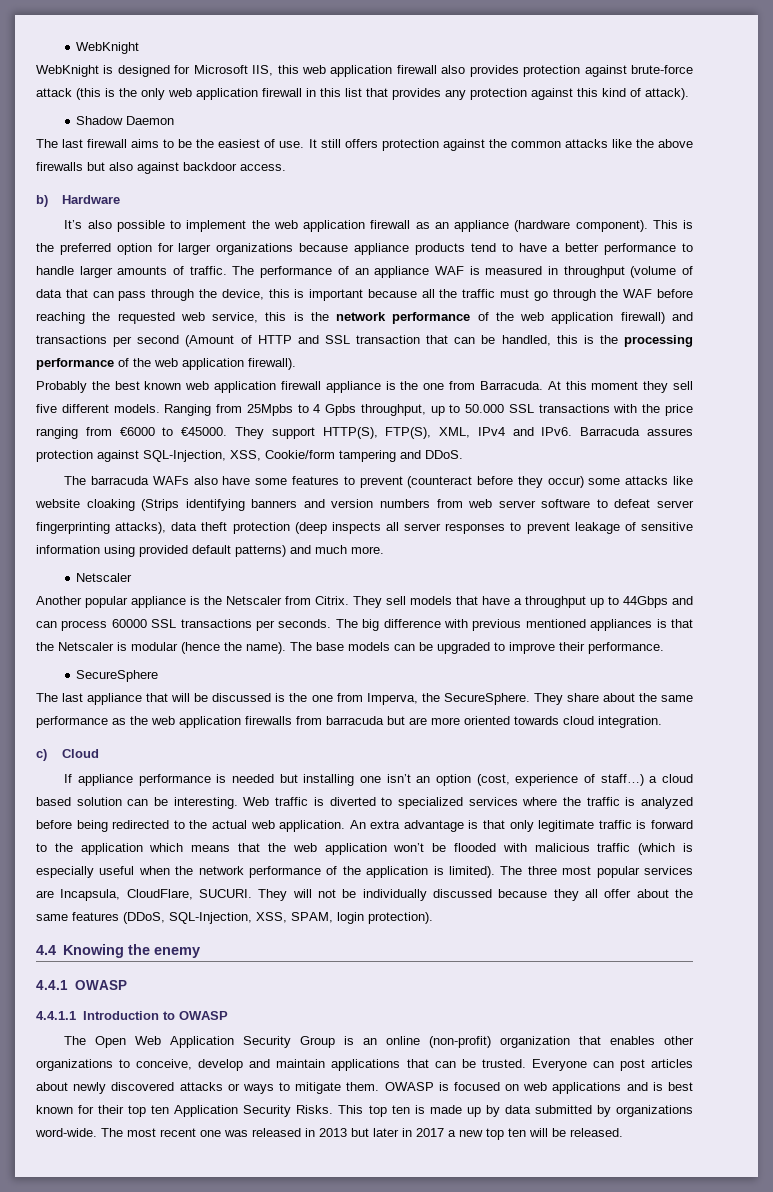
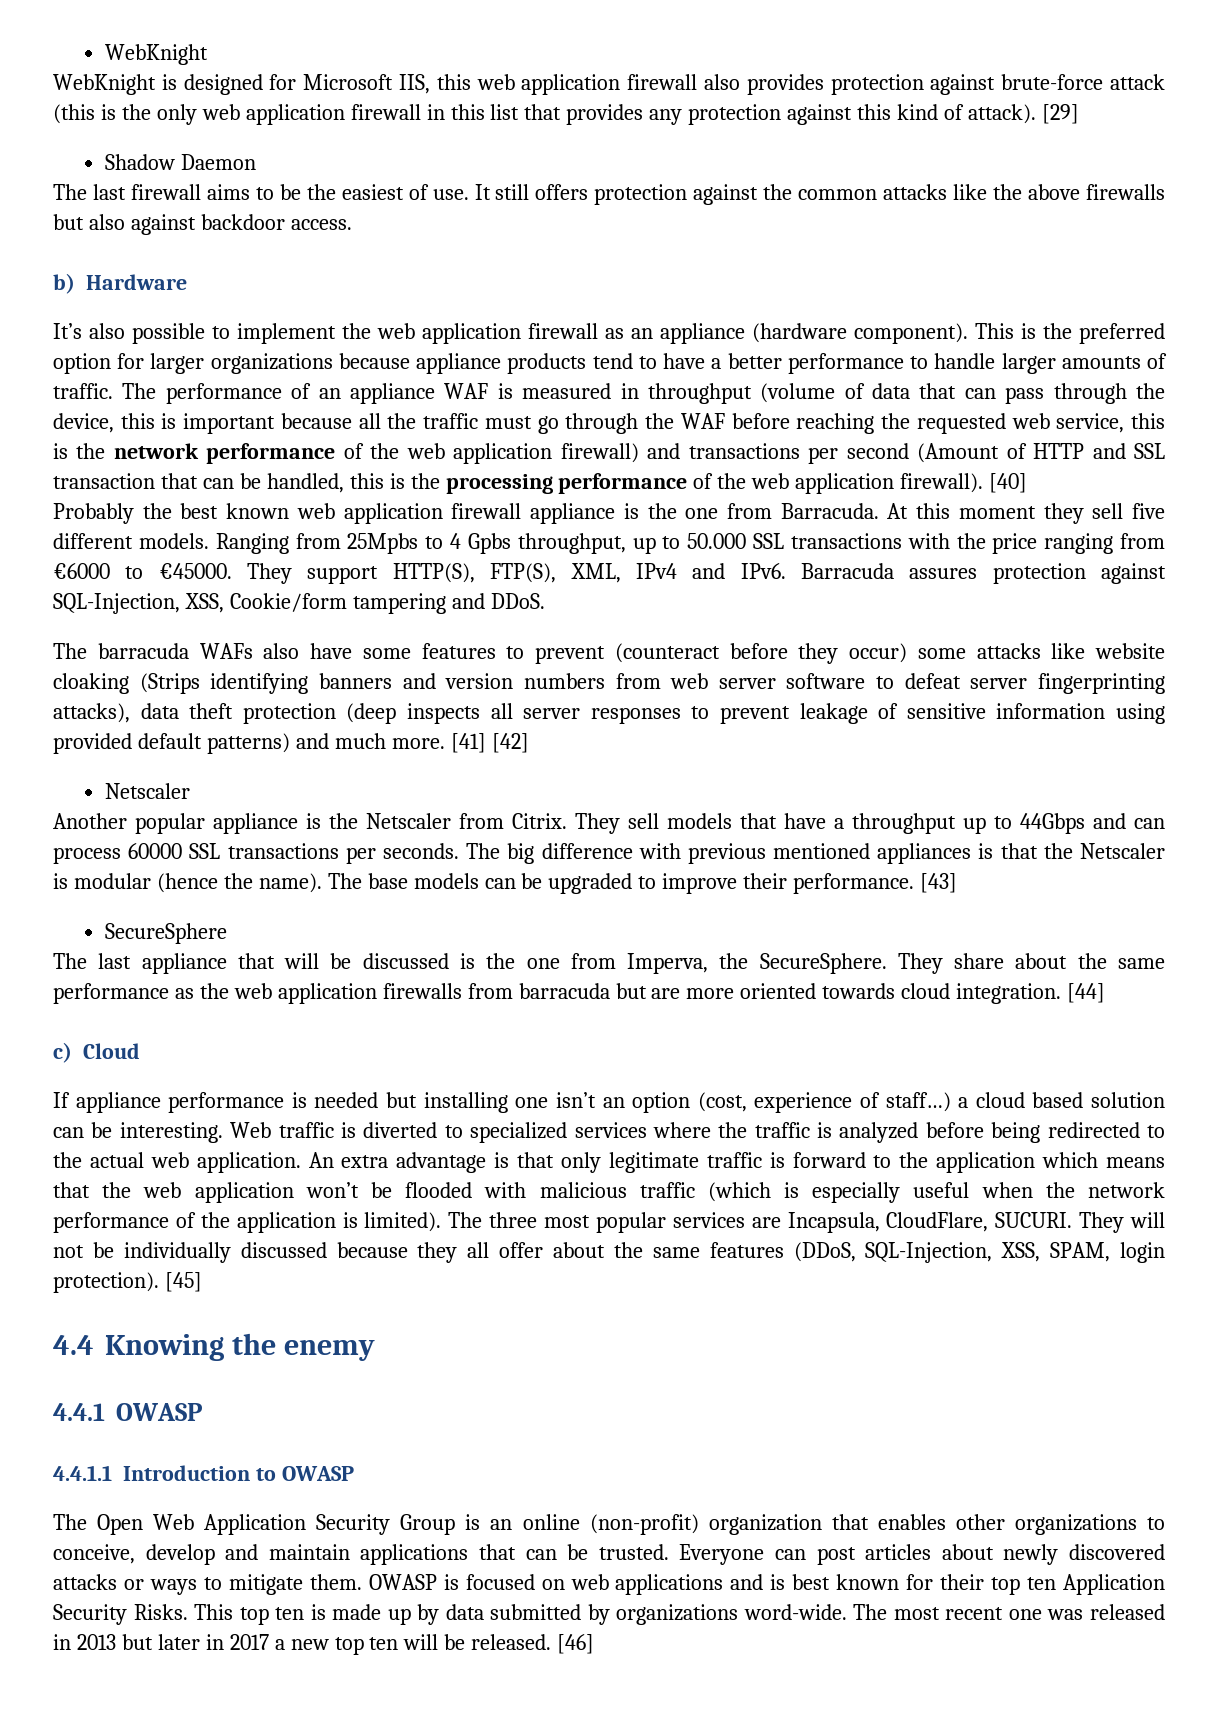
(689, 94) none -> [1041,104,1079,124] [29]
(296, 364) none -> [989,473,1028,493] [40]
(384, 550) none -> [450,733,529,753] [41] [42]
(664, 648) none -> [920,873,958,893] [43]
(662, 722) none -> [1067,983,1106,1003] [44]
(433, 918) none -> [164,1272,202,1292] [45]
(623, 1132) none -> [557,1634,595,1654] [46]

